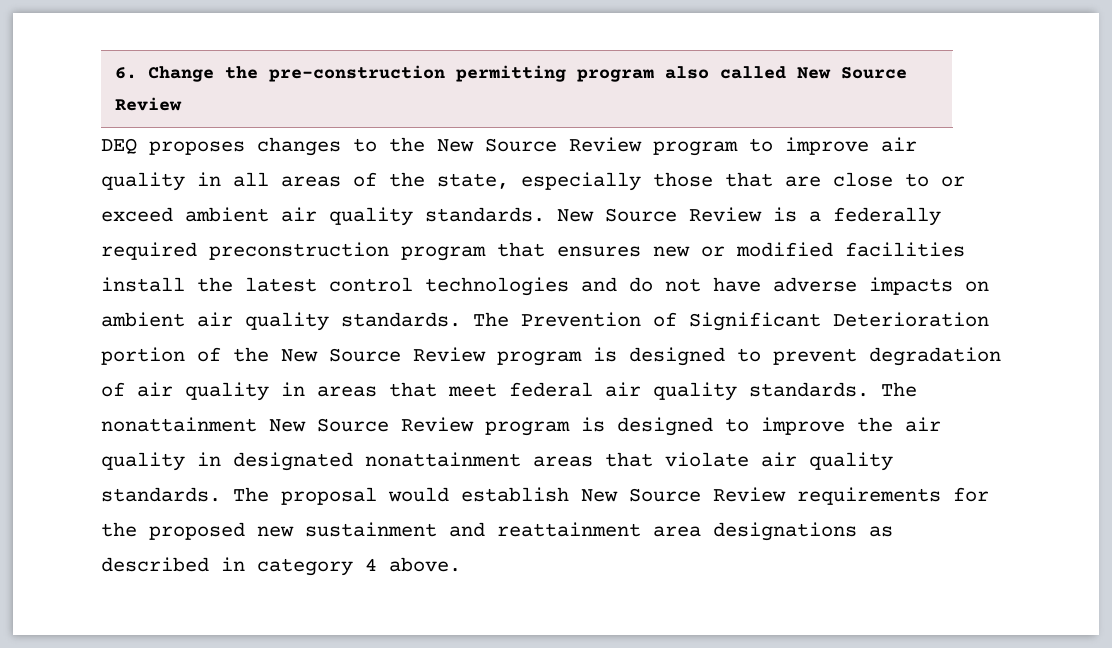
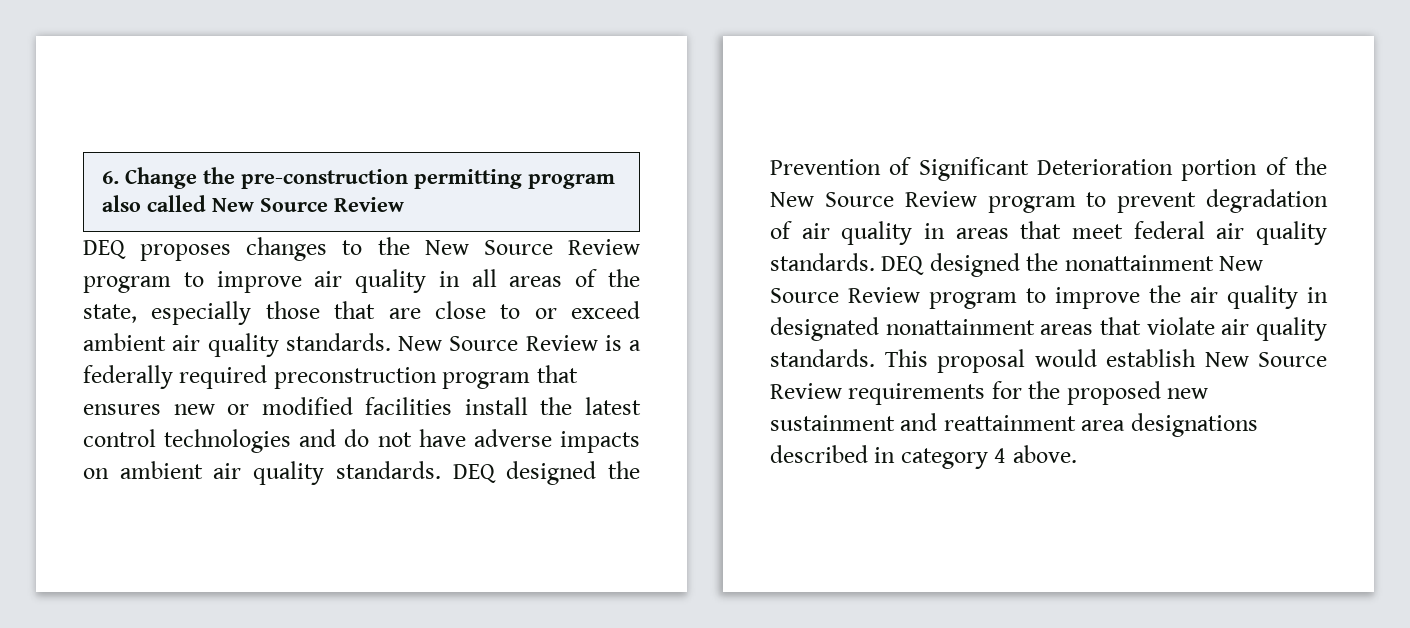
[473,312,509,327] The -> [452,461,640,485] DEQ designed the
[593,347,725,366] is designed -> (1076, 204) none
[881,382,917,397] The -> [881,253,1059,277] DEQ designed the
[581,417,713,436] is designed -> (1017, 300) none
[233,487,269,502] The -> [884,349,928,367] This
[869,526,893,537] as -> (1258, 425) none

